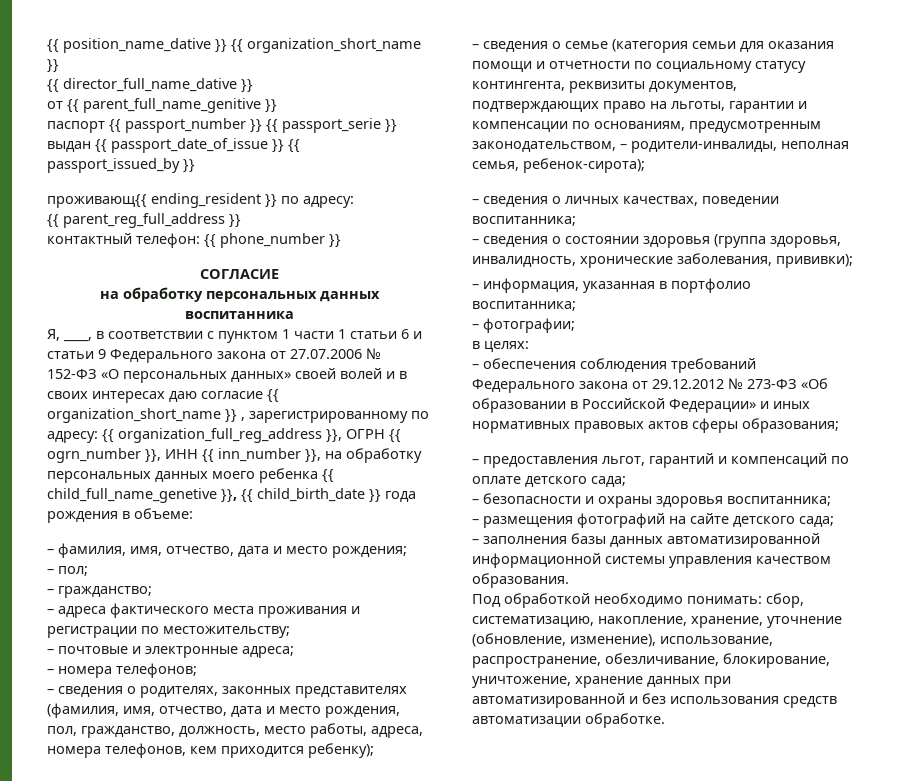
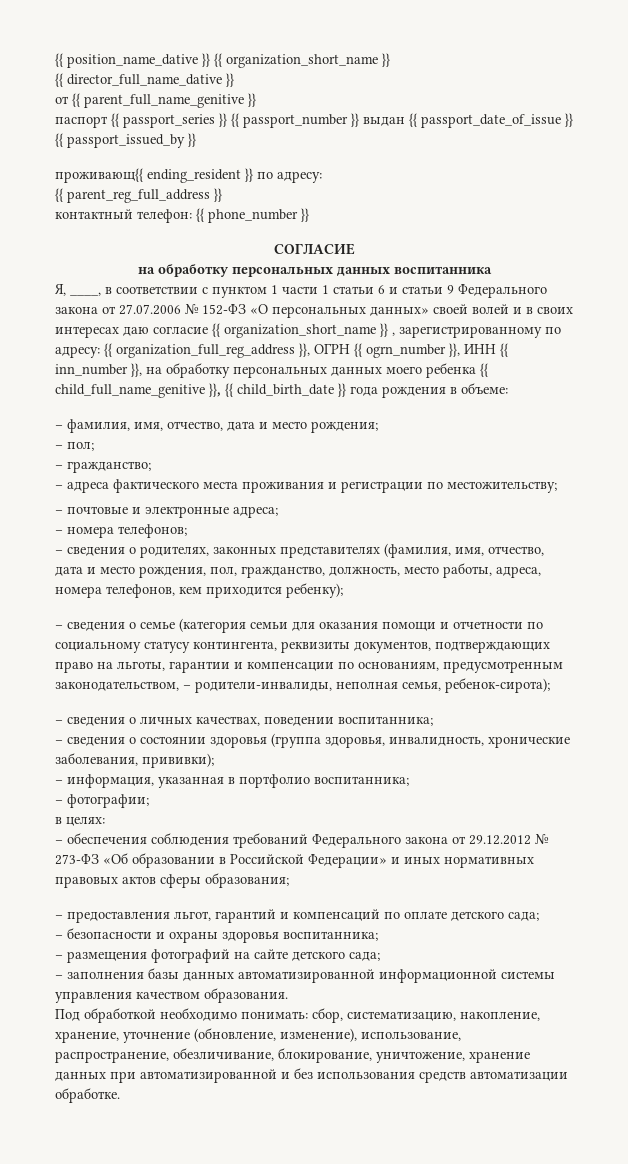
[125,118,381,133] passport_number }} {{ passport_serie -> [123,113,348,128] passport_series }} {{ passport_number
[47,488,217,503] child_full_name_genetive -> [55,384,205,398] child_full_name_genitive

